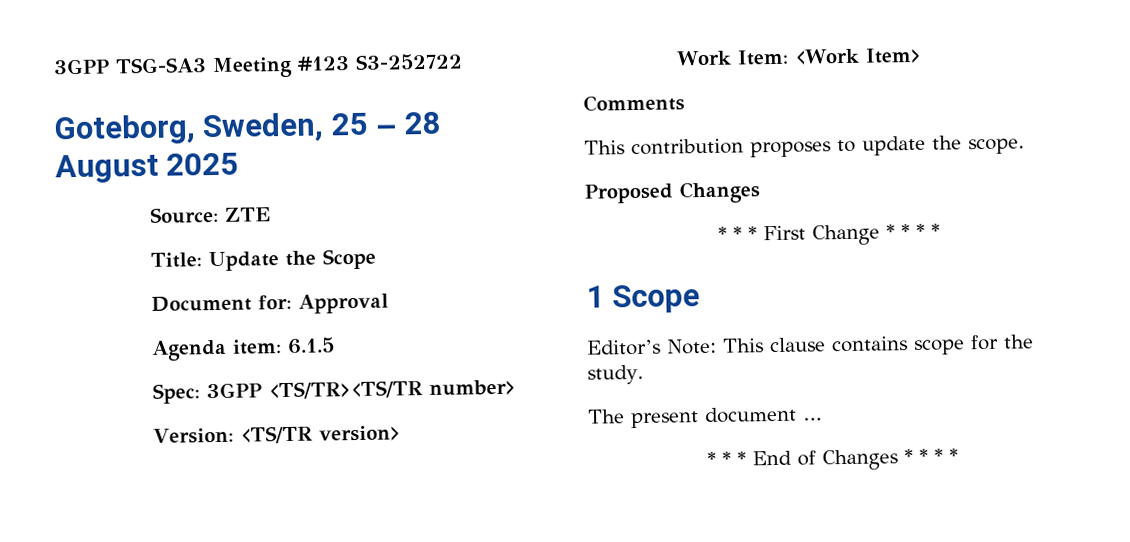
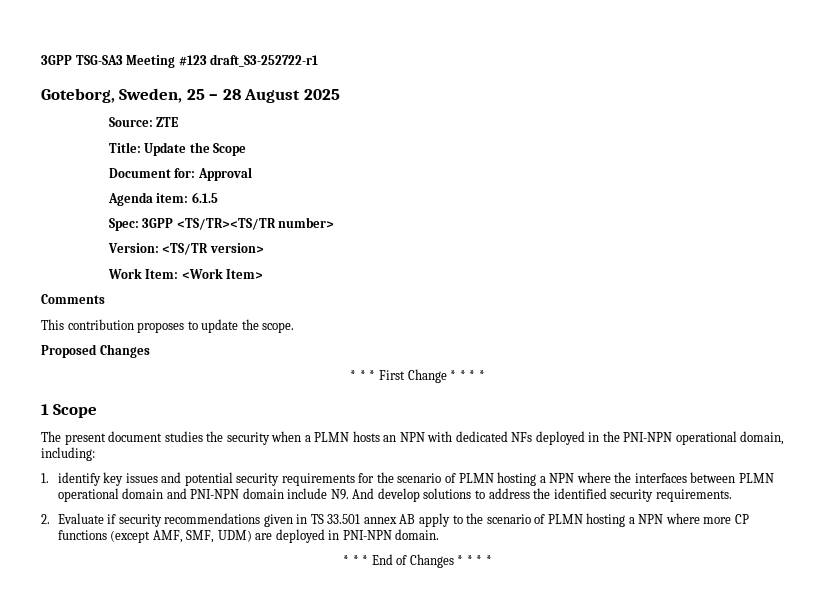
[355,53,463,70] S3-252722 -> [210,54,319,67] draft_S3-252722-r1
[586,334,1034,356] [587,364,644,385] [587,406,822,429] Editor’s Note: This clause contains scope for the study. // The present document … -> [41,431,785,445] [41,447,95,461] [41,472,774,486] [57,488,732,502] [41,513,749,527] [57,529,440,543] The present document studies the security when a PLMN hosts an NPN with dedicated NFs deployed in the PNI-NPN operational domain, including: // 1. identify key issues and potential security requirements for the scenario of PLMN hosting a NPN where the interfaces between PLMN operational domain and PNI-NPN domain include N9. And develop solutions to address the identified security requirements. // 2. Evaluate if security recommendations given in TS 33.501 annex AB apply to the scenario of PLMN hosting a NPN where more CP functions (except AMF, SMF, UDM) are deployed in PNI-NPN domain.

